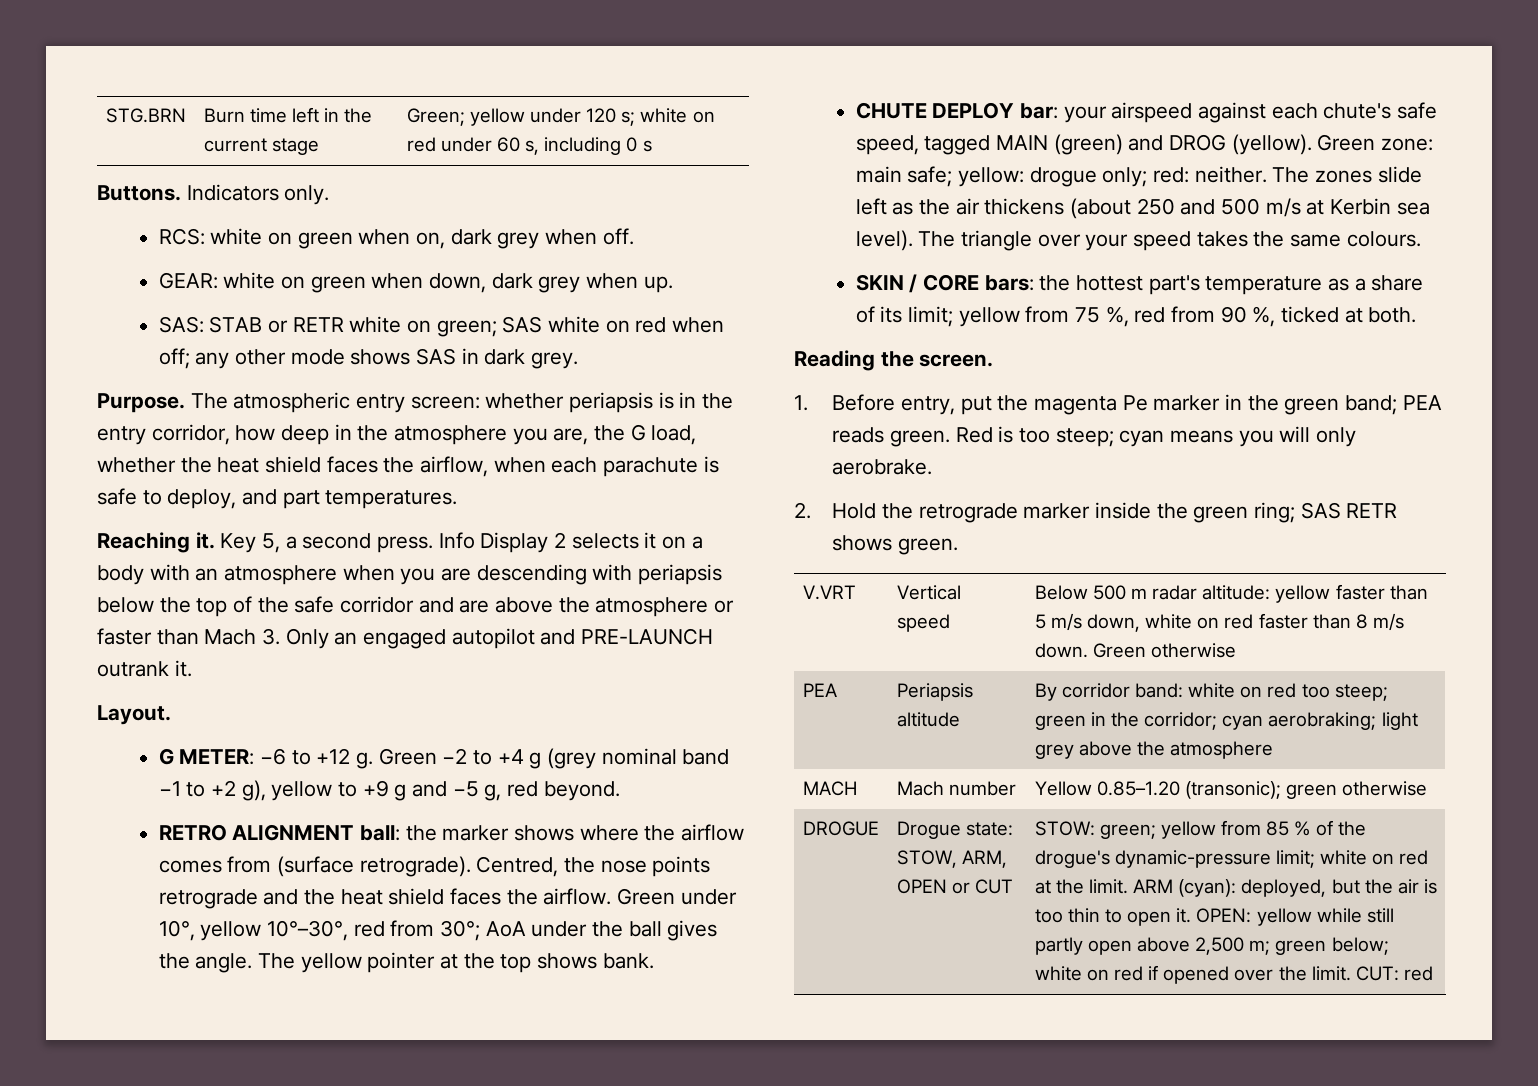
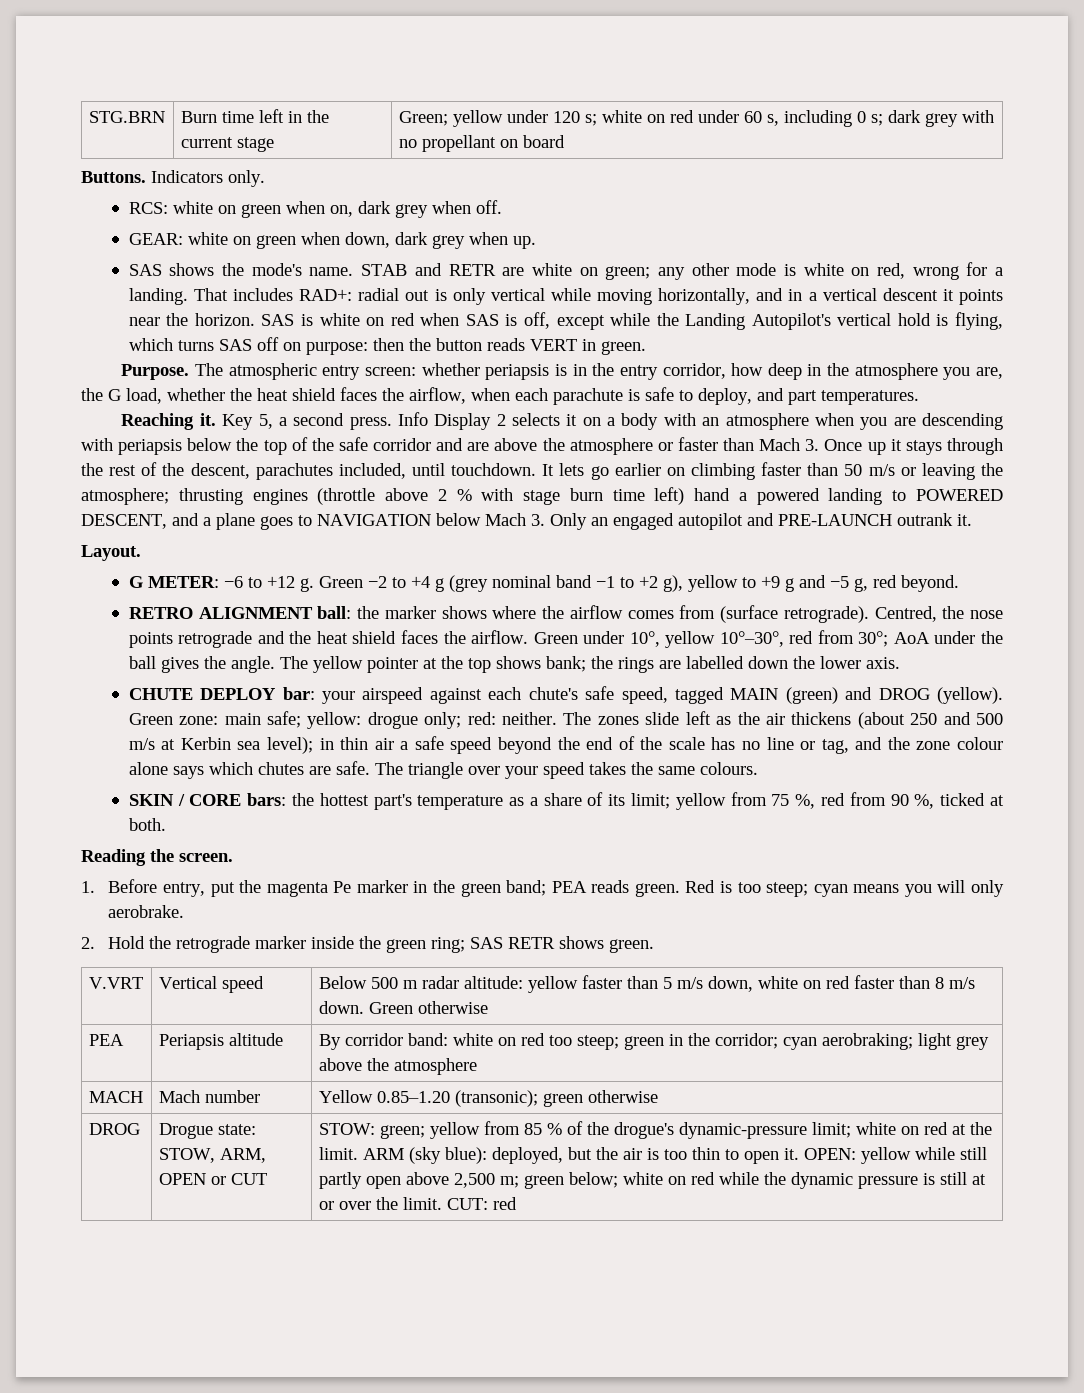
[642,140,652,152] s -> [870,110,994,127] [398,135,565,152] s; dark grey with no propellant on board
[158,316,724,337] [158,348,578,369] SAS: STAB or RETR white on green; SAS white on red when off; any other mode shows SAS in dark grey. -> [128,262,1003,280] [128,288,1004,305] [128,312,1003,330] [128,337,646,355] SAS shows the mode's name. STAB and RETR are white on green; any other mode is white on red, wrong for a landing. That includes RAD+: radial out is only vertical while moving horizontally, and in a vertical descent it points near the horizon. SAS is white on red when SAS is off, except while the Landing Autopilot's vertical hold is flying, which turns SAS off on purpose: then the button reads VERT in green.
(281, 636) none -> [824,438,1004,455] [81,462,1003,480] [81,487,1003,505] [81,513,545,530] Once up it stays through the rest of the descent, parachutes included, until touchdown. It lets go earlier on climbing faster than 50 m/s or leaving the atmosphere; thrusting engines (throttle above 2 % with stage burn time left) hand a powered landing to POWERED DESCENT, and a plane goes to NAVIGATION below Mach 3.
[602,953,654,969] bank. -> [545,656,900,673] bank; the rings are labelled down the lower axis.
[855,230,913,251] level). -> [267,736,1004,754] [128,761,370,779] level); in thin air a safe speed beyond the end of the scale has no line or tag, and the zone colour alone says which chutes are safe.
[802,821,879,836] DROGUE -> [88,1123,140,1135] DROG
[1178,879,1237,897] (cyan): -> [408,1147,487,1164] (sky blue):
[1148,965,1230,984] if opened -> [718,1172,986,1189] [318,1201,334,1210] while the dynamic pressure is still at or

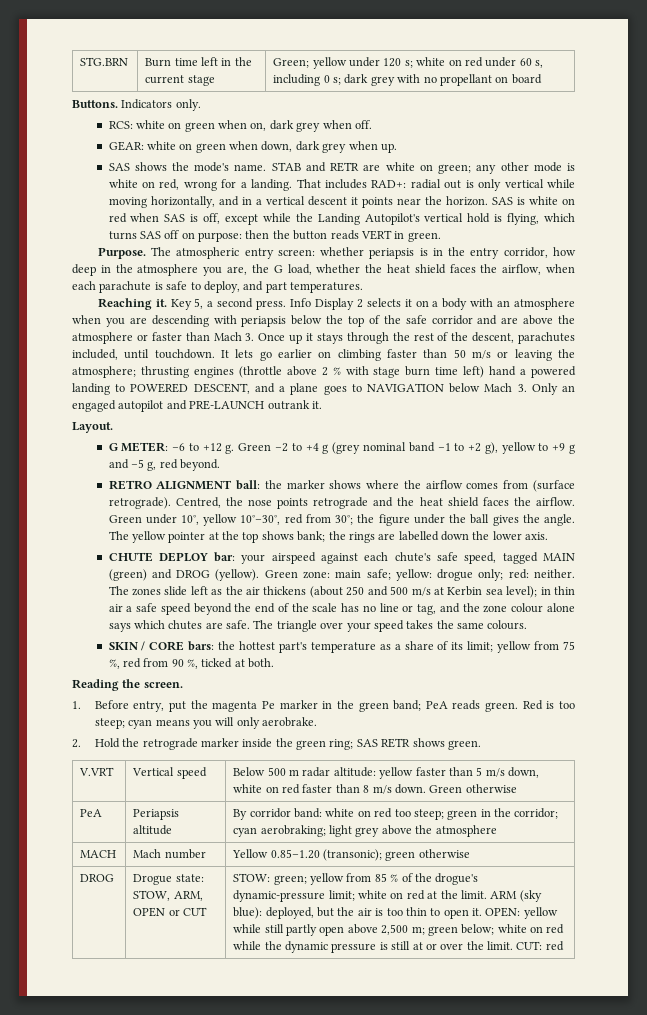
[893,632,930,644] AoA -> [357,514,410,526] the figure
[551,881,587,893] PEA -> [425,701,448,709] PeA
[88,1034,124,1046] PEA -> [80,809,103,817] PeA

